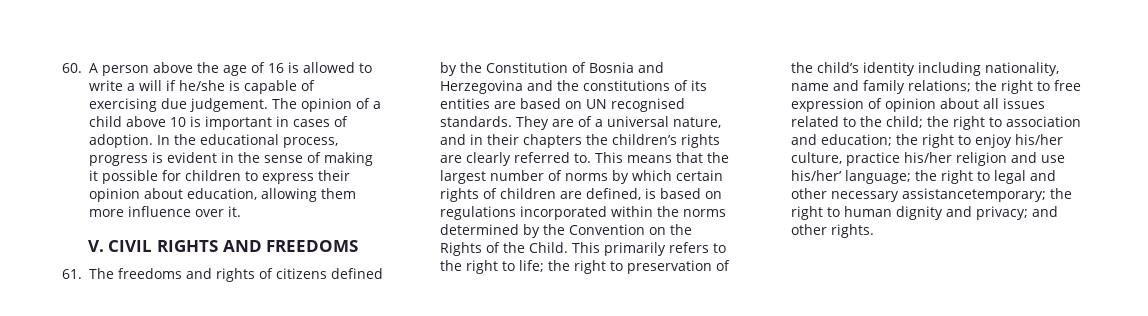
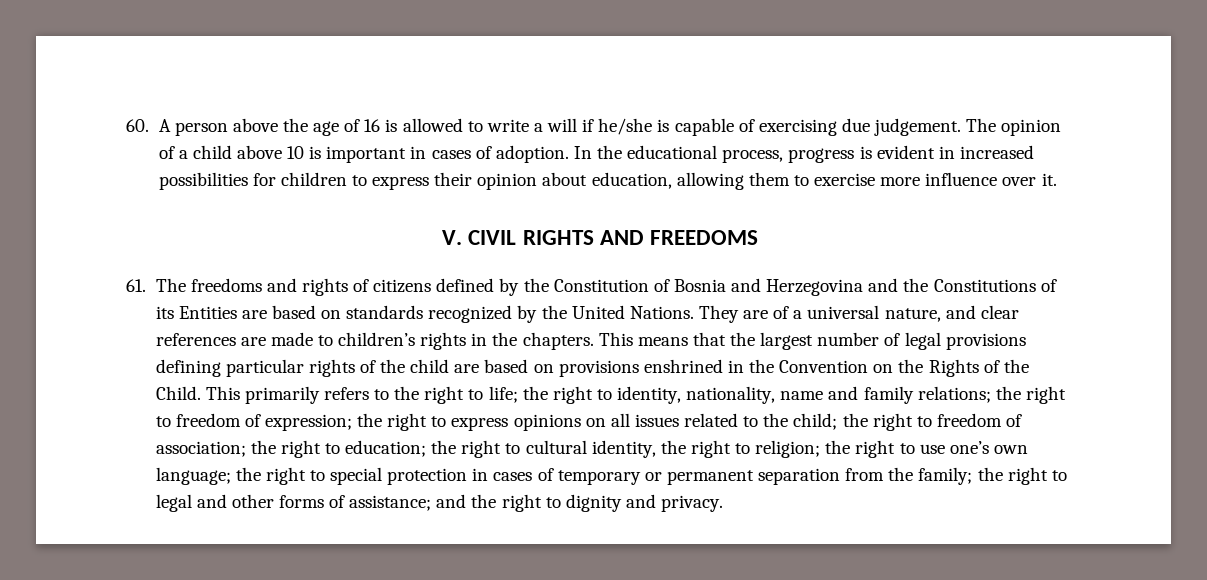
[237,152,373,166] [88,170,158,184] the sense of making it possible -> [959,145,1034,159] [158,172,248,190] increased possibilities
(356, 193) none -> [793,173,876,186] to exercise
[582,80,670,91] constitutions -> [933,279,1036,292] Constitutions
[439,98,685,112] [439,116,512,127] entities are based on UN recognised standards. -> [178,305,694,323] Entities are based on standards recognized by the United Nations.
[469,134,720,148] [439,152,591,166] in their chapters the children’s rights are clearly referred to. -> [980,305,1019,319] [155,332,594,350] clear references are made to children’s rights in the chapters.
[564,170,723,184] [439,188,722,202] [439,206,726,220] [439,224,540,238] norms by which certain rights of children are defined, is based on regulations incorporated within the norms determined by -> [904,332,1026,350] [155,359,744,377] legal provisions defining particular rights of the child are based on provisions enshrined in
[626,260,730,274] [790,62,981,76] preservation of the child’s identity including -> [617,386,682,404] identity,
[1053,80,1081,91] [790,98,979,112] free expression of opinion about -> [175,413,606,431] freedom of expression; the right to express opinions on
[1005,116,1081,127] [790,134,1063,148] [790,152,1065,166] [790,170,1056,184] [790,188,1072,202] [790,206,892,220] association and education; the right to enjoy his/her culture, practice his/her religion and use his/her’ language; the right to legal and other necessary assistancetemporary; the right to human -> [936,413,1023,427] [155,440,1028,458] [155,467,1067,485] [155,494,561,512] freedom of association; the right to education; the right to cultural identity, the right to religion; the right to use one’s own language; the right to special protection in cases of temporary or permanent separation from the family; the right to legal and other forms of assistance; and the right to
[975,206,1058,220] [790,224,874,238] privacy; and other rights. -> [661,495,724,512] privacy.

